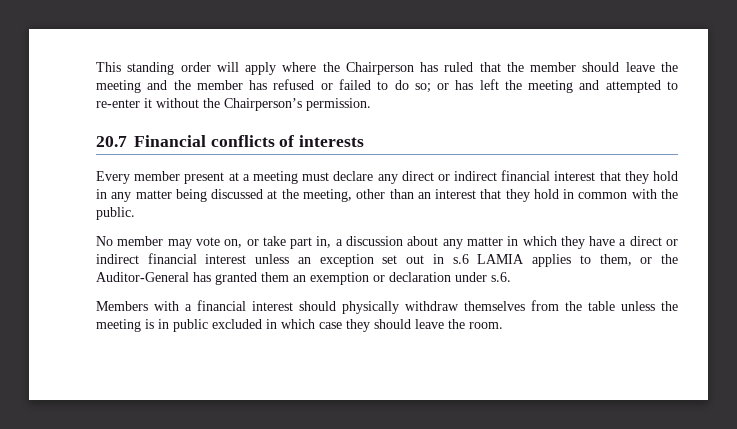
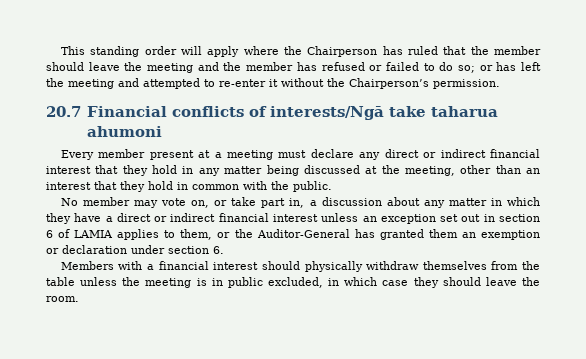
[299,135,365,147] interests -> [269,106,498,120] [86,126,162,137] interests/Ngā take taharua ahumoni
[452,254,469,264] s.6 -> [498,214,540,222] [46,229,71,238] section 6 of
[491,272,511,282] s.6. -> [168,246,224,254] section 6.
[212,319,262,329] excluded -> [268,277,323,288] excluded,

